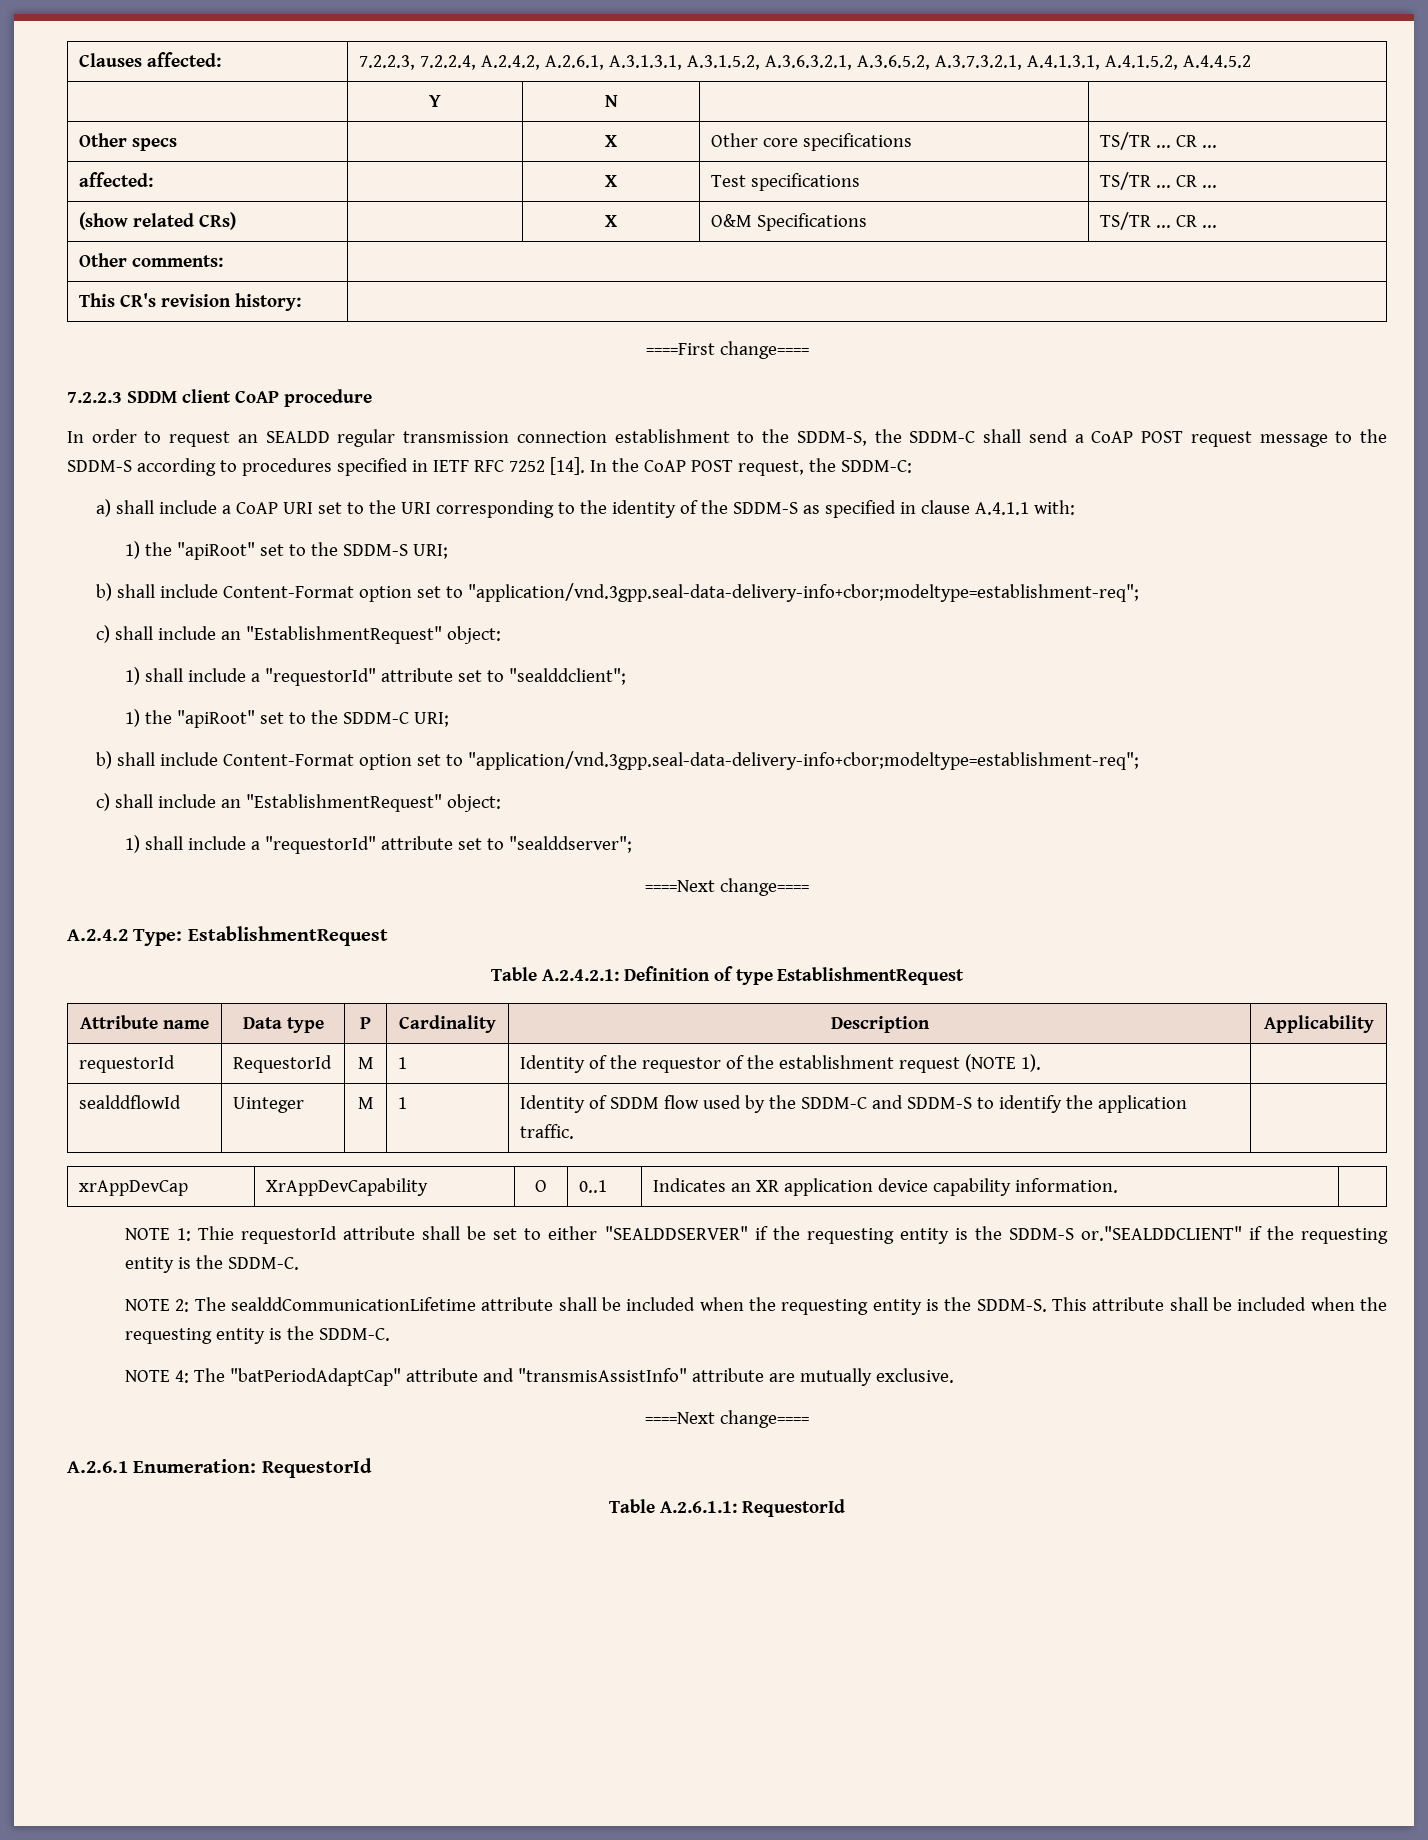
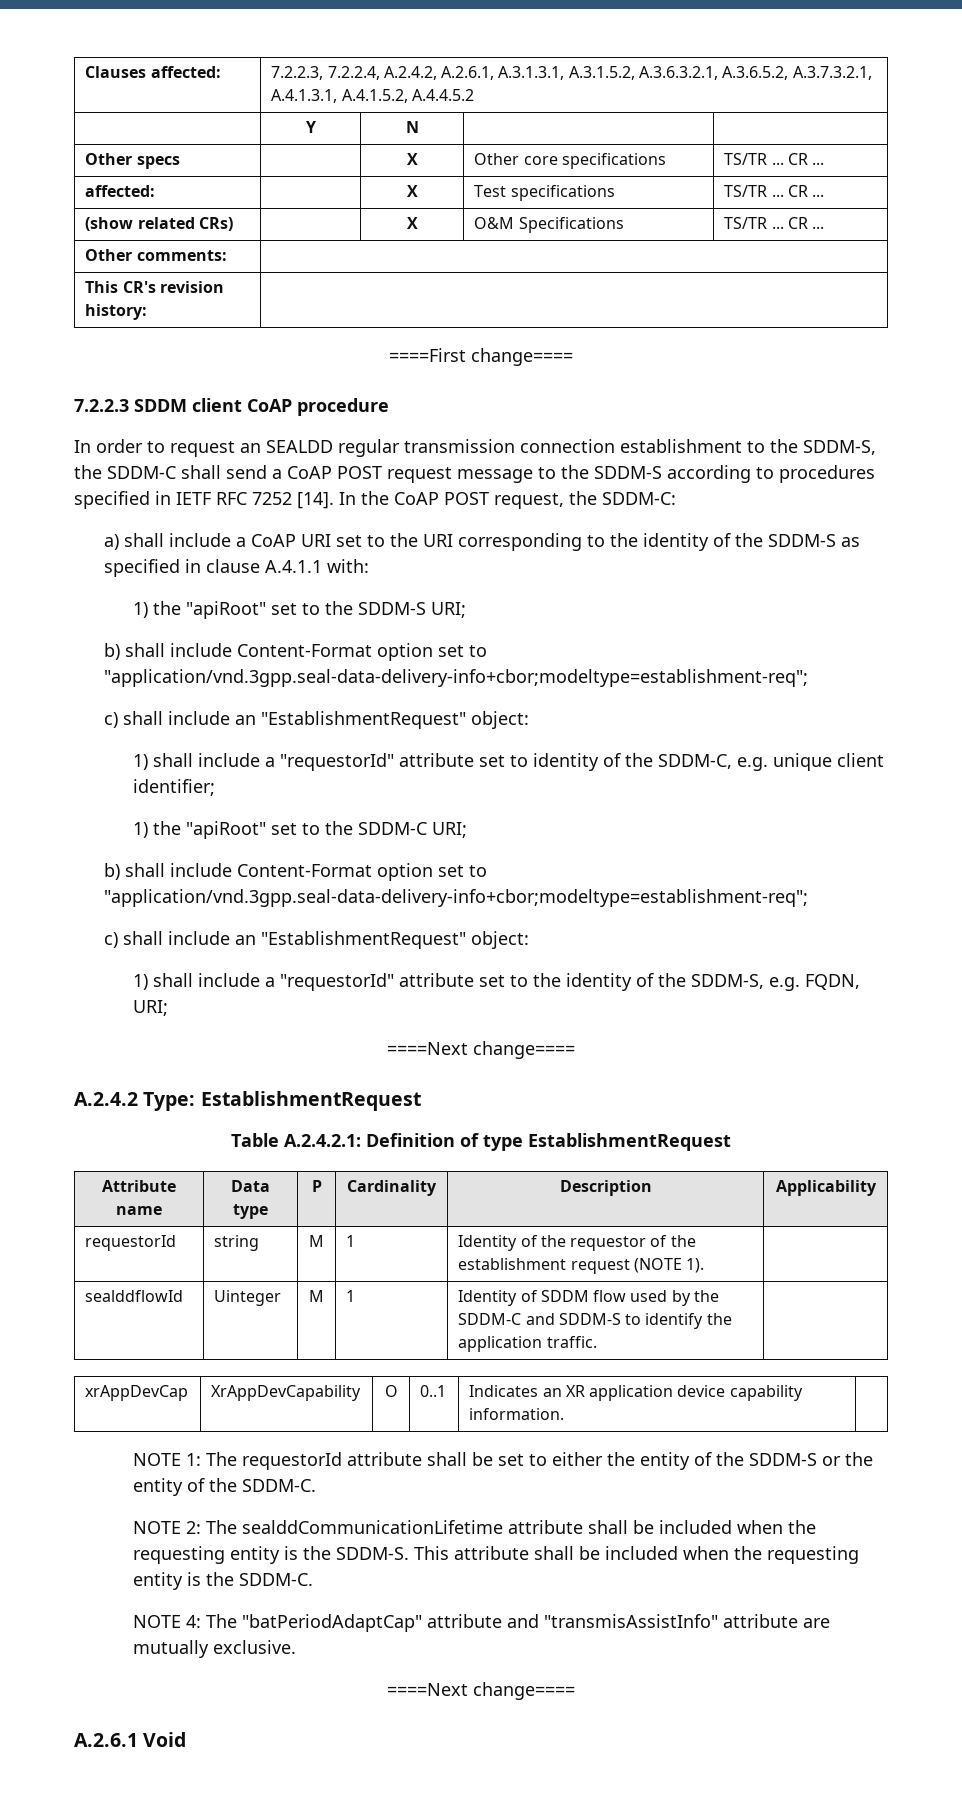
[509,668,627,685] "sealddclient"; -> [533,753,885,771] [133,779,216,796] identity of the SDDM-C, e.g. unique client identifier;
[509,836,633,853] "sealddserver"; -> [533,973,861,991] [133,1000,169,1016] the identity of the SDDM-S, e.g. FQDN, URI;
[233,1055,333,1073] RequestorId -> [214,1235,260,1251] string
[198,1226,235,1240] Thie -> [206,1452,238,1466] The
[604,1226,1388,1244] [125,1257,192,1273] "SEALDDSERVER" if the requesting entity is the SDDM-S or."SEALDDCLIENT" if the requesting entity is -> [607,1452,874,1470] [133,1478,206,1496] the entity of the SDDM-S or the entity of
[133,1458,372,1478] [609,1499,845,1517] Enumeration: RequestorId // Table A.2.6.1.1: RequestorId -> [143,1732,187,1747] Void

